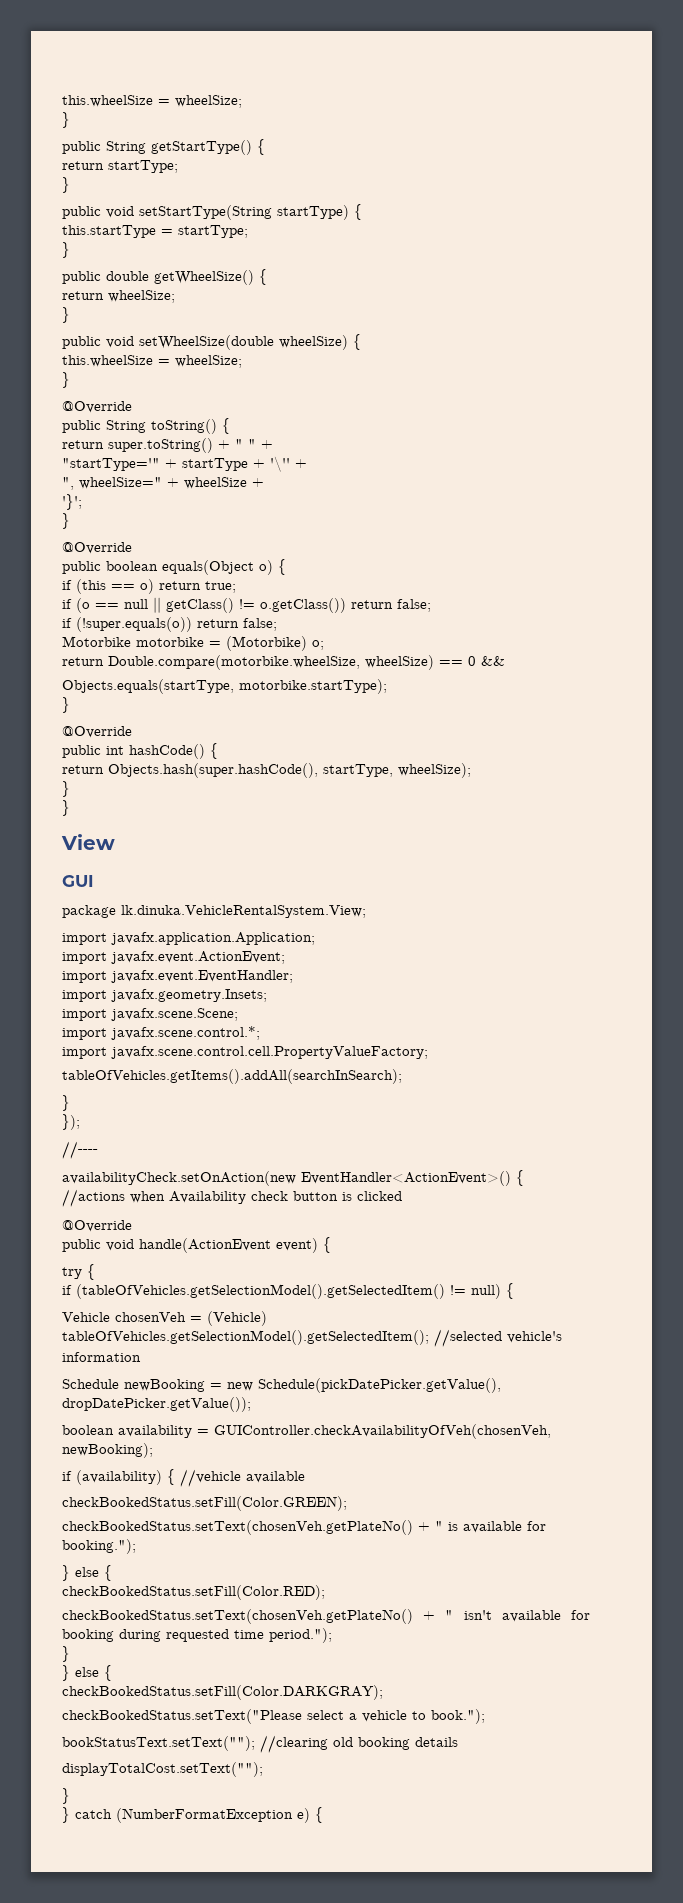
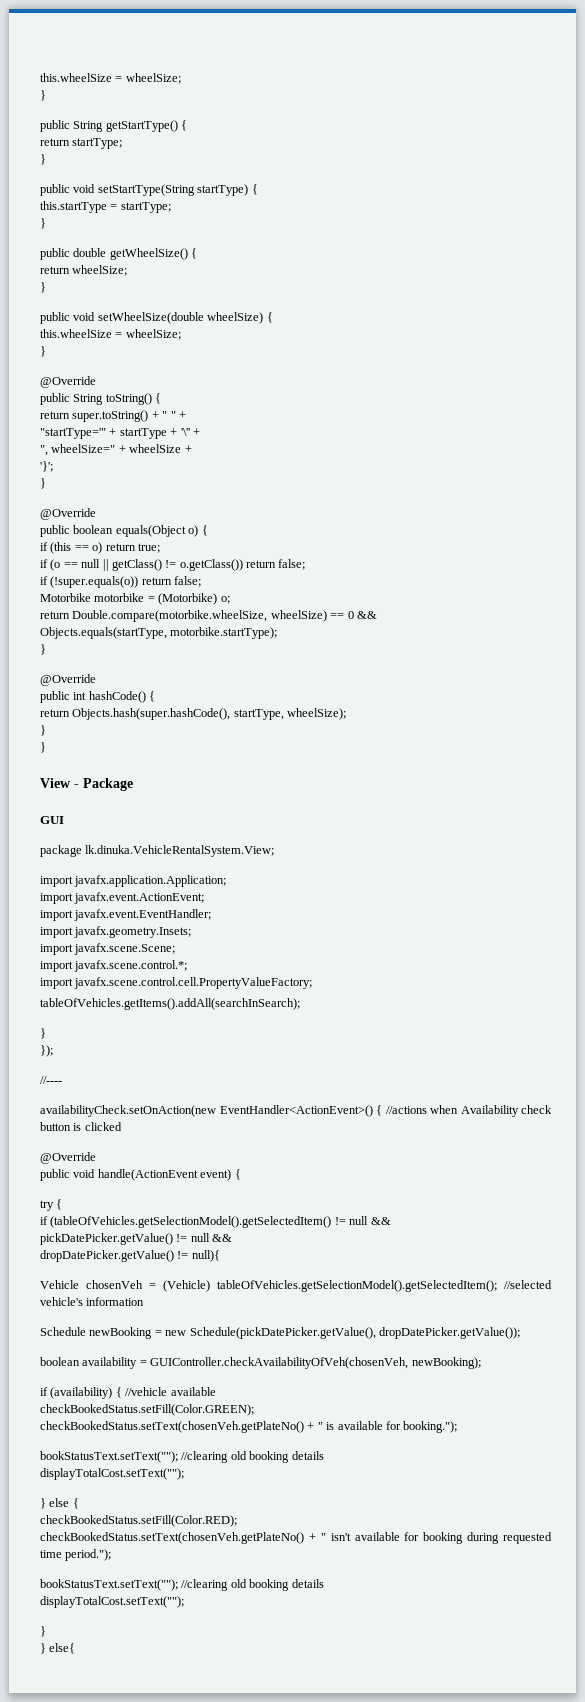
(115, 842) none -> [74,778,133,791] - Package
[471,1283,514,1299] null) { -> [349,1216,391,1225] [40,1233,233,1245] [40,1250,220,1262] null && // pickDatePicker.getValue() != null && // dropDatePicker.getValue() != null){
(136, 1546) none -> [40,1451,324,1463] [40,1468,184,1480] // bookStatusText.setText(""); //clearing old booking details // displayTotalCost.setText("");
[62,1646,70,1662] [62,1665,112,1681] [62,1685,383,1700] [62,1709,485,1724] // } // } else { // checkBookedStatus.setFill(Color.DARKGRAY); // checkBookedStatus.setText("Please select a vehicle to book."); -> (112, 1555) none
[75,1807,323,1823] catch (NumberFormatException e) { -> [49,1643,76,1654] else{

